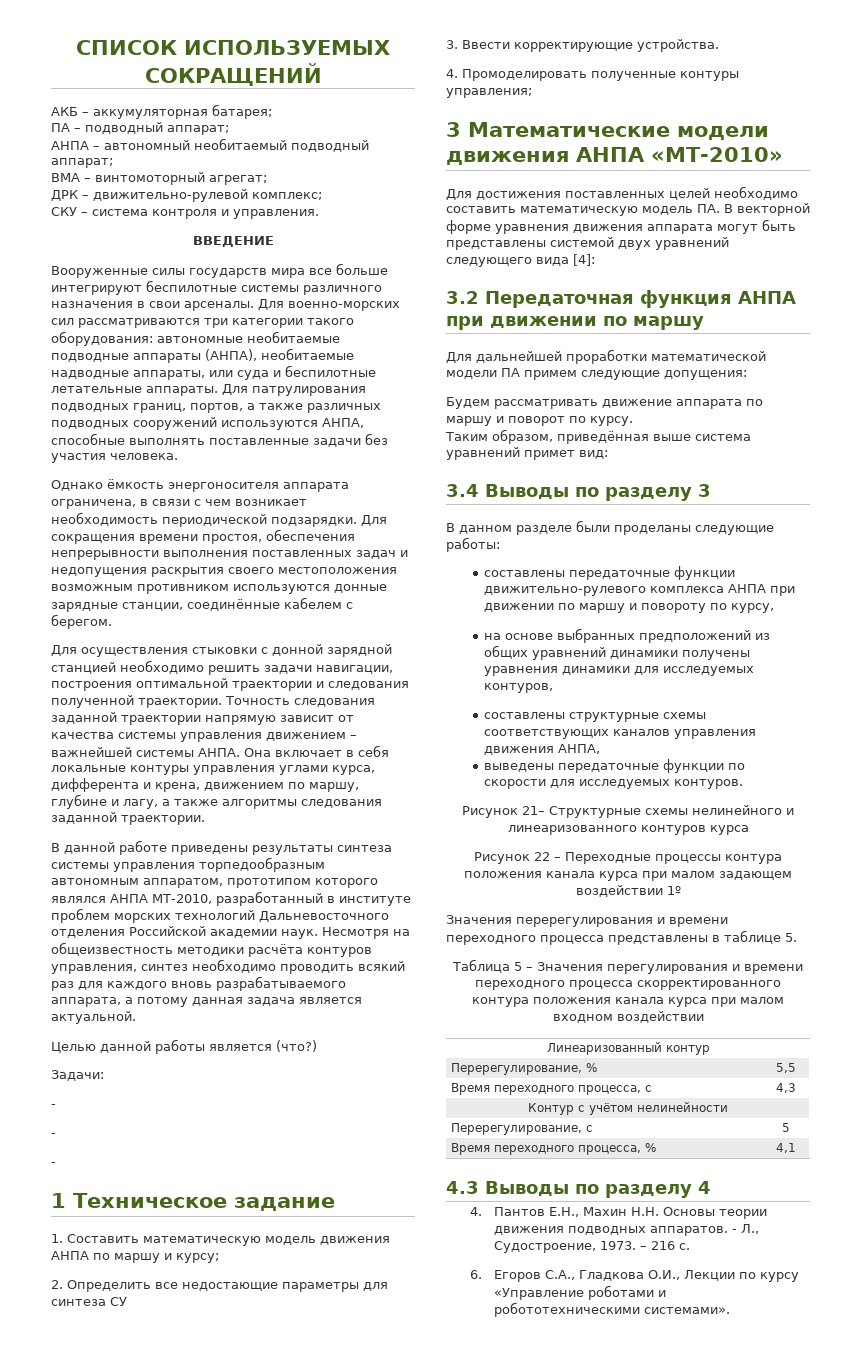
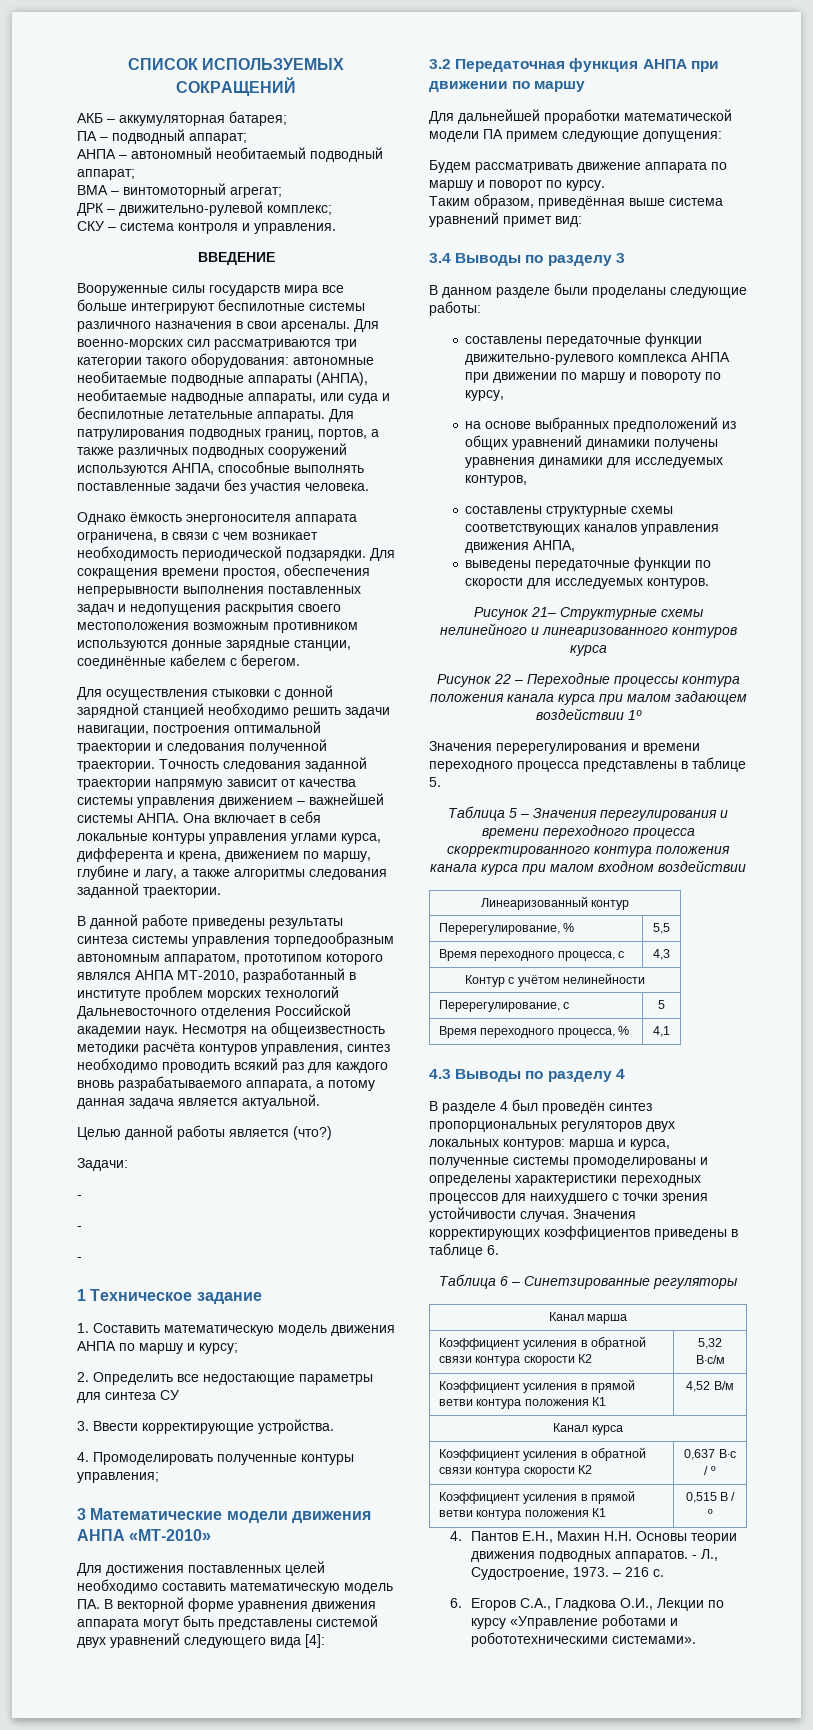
(711, 1187) none -> [429,1099,652,1114] [429,1121,675,1132] [429,1139,670,1150] [429,1157,708,1168] [429,1175,701,1186] [429,1193,708,1204] [429,1207,636,1222] [429,1226,738,1240] [429,1243,499,1258] [439,1274,738,1289] [548,1312,628,1324] [438,1336,646,1350] [438,1354,592,1366] [698,1338,722,1349] [695,1355,725,1364] [438,1379,635,1393] [438,1397,606,1409] [686,1381,734,1392] [553,1423,623,1435] [438,1447,646,1461] [438,1465,592,1477] [684,1449,736,1460] [704,1466,716,1475] [438,1490,635,1504] [438,1508,606,1520] [685,1492,736,1503] [707,1509,713,1518] // В разделе 4 был проведён синтез пропорциональных регуляторов двух локальных контуров: марша и курса, полученные системы промоделированы и определены характеристики переходных процессов для наихудшего с точки зрения устойчивости случая. Значения корректирующих коэффициентов приведены в таблице 6. // Таблица 6 – Синетзированные регуляторы // Канал марша // Коэффициент усиления в обратной связи контура скорости К2 | 5,32 В∙с/м // Коэффициент усиления в прямой ветви контура положения К1 | 4,52 В/м // Канал курса // Коэффициент усиления в обратной связи контура скорости К2 | 0,637 В∙с / º // Коэффициент усиления в прямой ветви контура положения К1 | 0,515 В / º

